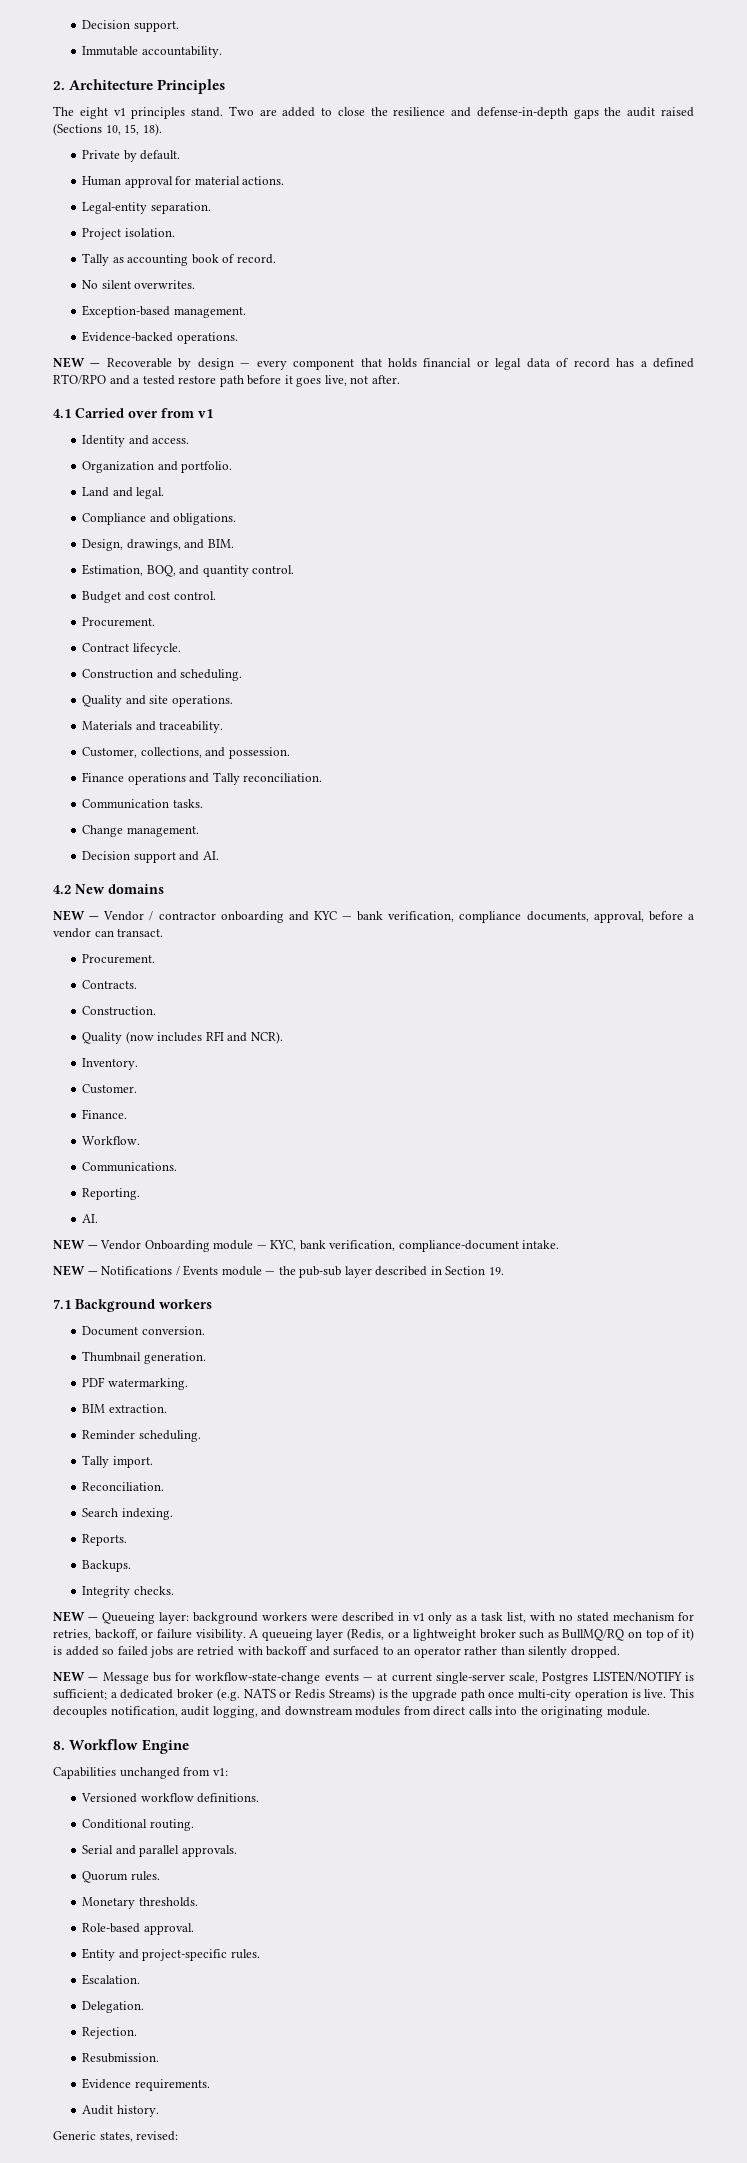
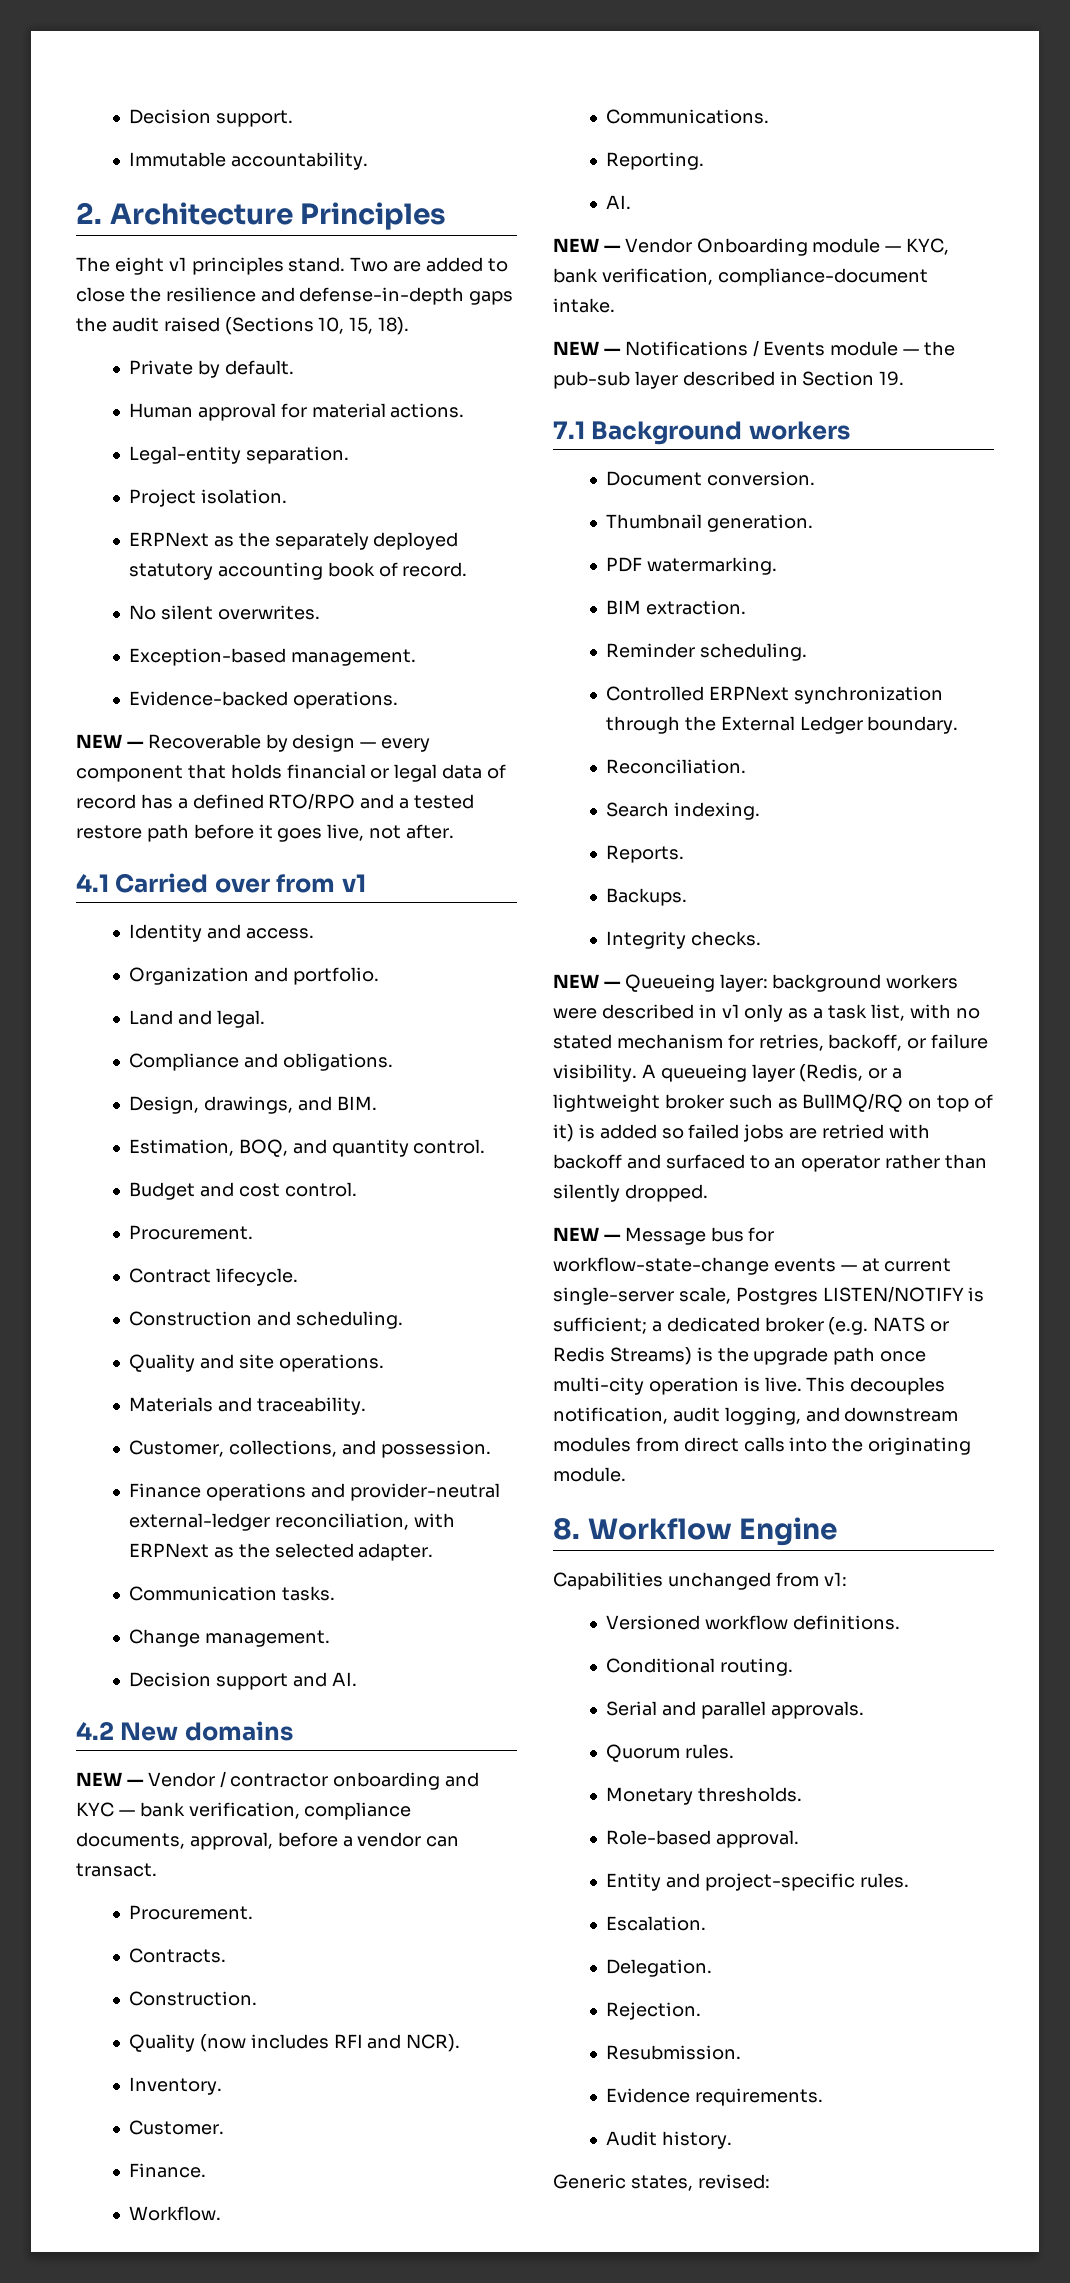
[82,253,124,266] Tally as -> [128,532,459,550] [128,563,213,580] ERPNext as the separately deployed statutory
[212,772,323,785] Tally reconciliation. -> [349,1483,500,1501] [128,1513,455,1531] [128,1543,434,1561] provider-neutral external-ledger reconciliation, with ERPNext as the selected adapter.
[82,1455,153,1468] Tally import. -> [605,686,943,704] [605,716,959,734] Controlled ERPNext synchronization through the External Ledger boundary.

